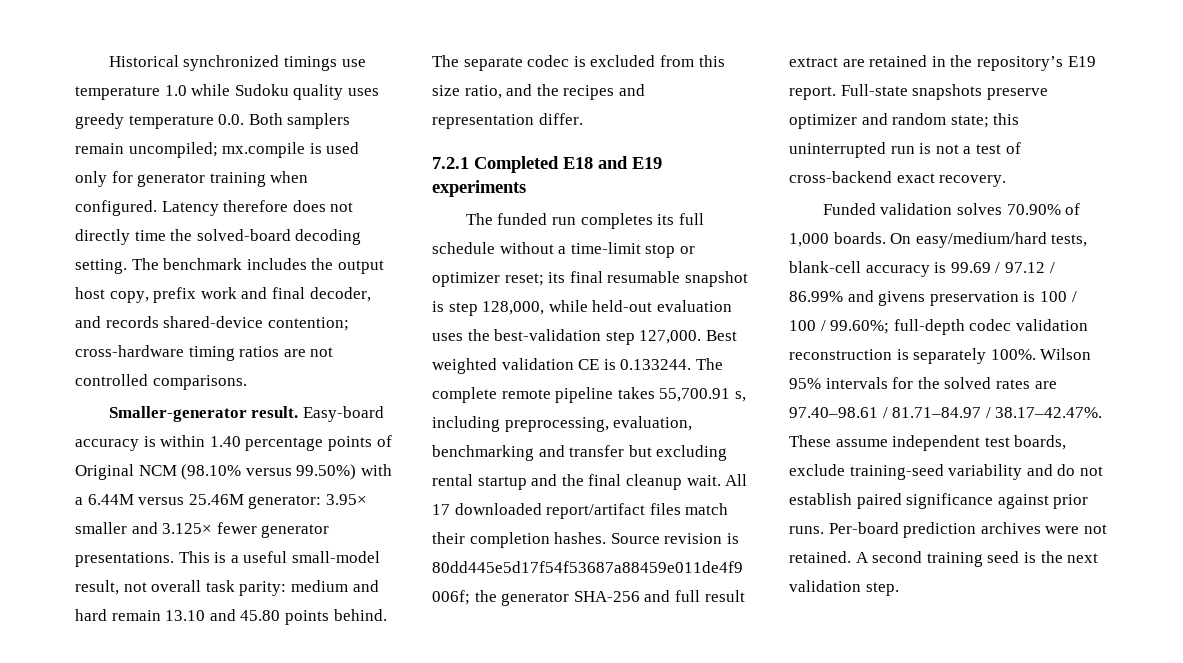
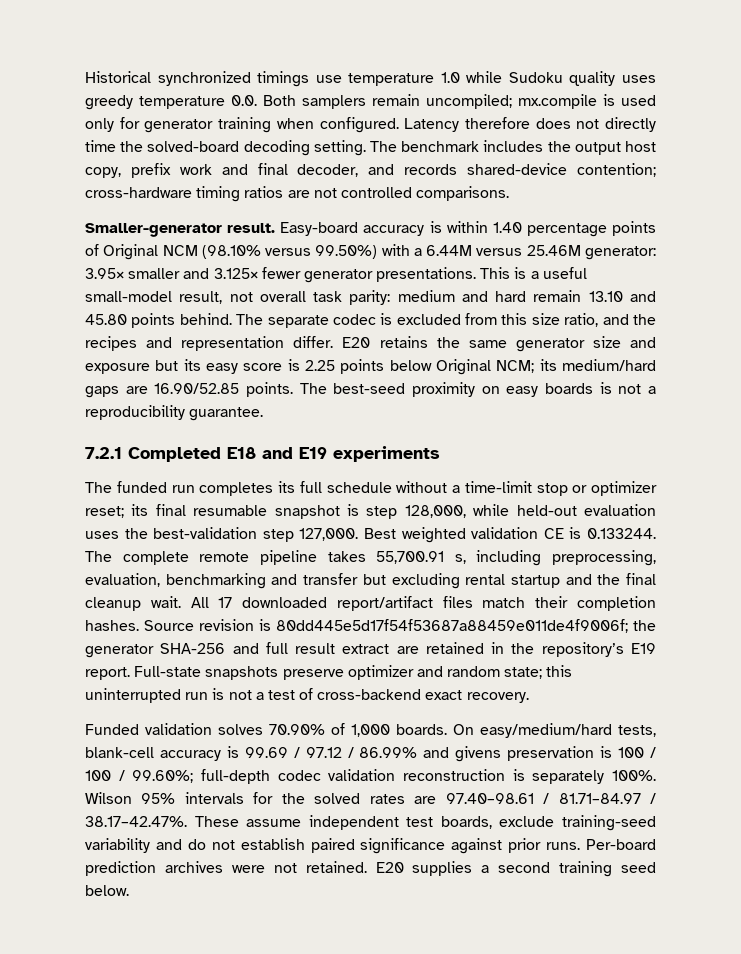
(583, 119) none -> [342,336,657,352] [85,359,656,375] [85,382,656,398] [85,405,264,421] E20 retains the same generator size and exposure but its easy score is 2.25 points below Original NCM; its medium/hard gaps are 16.90/52.85 points. The best-seed proximity on easy boards is not a reproducibility guarantee.
[855,551,1099,567] [789,580,899,596] A second training seed is the next validation step. -> [375,861,656,877] [85,885,129,896] E20 supplies a second training seed below.

